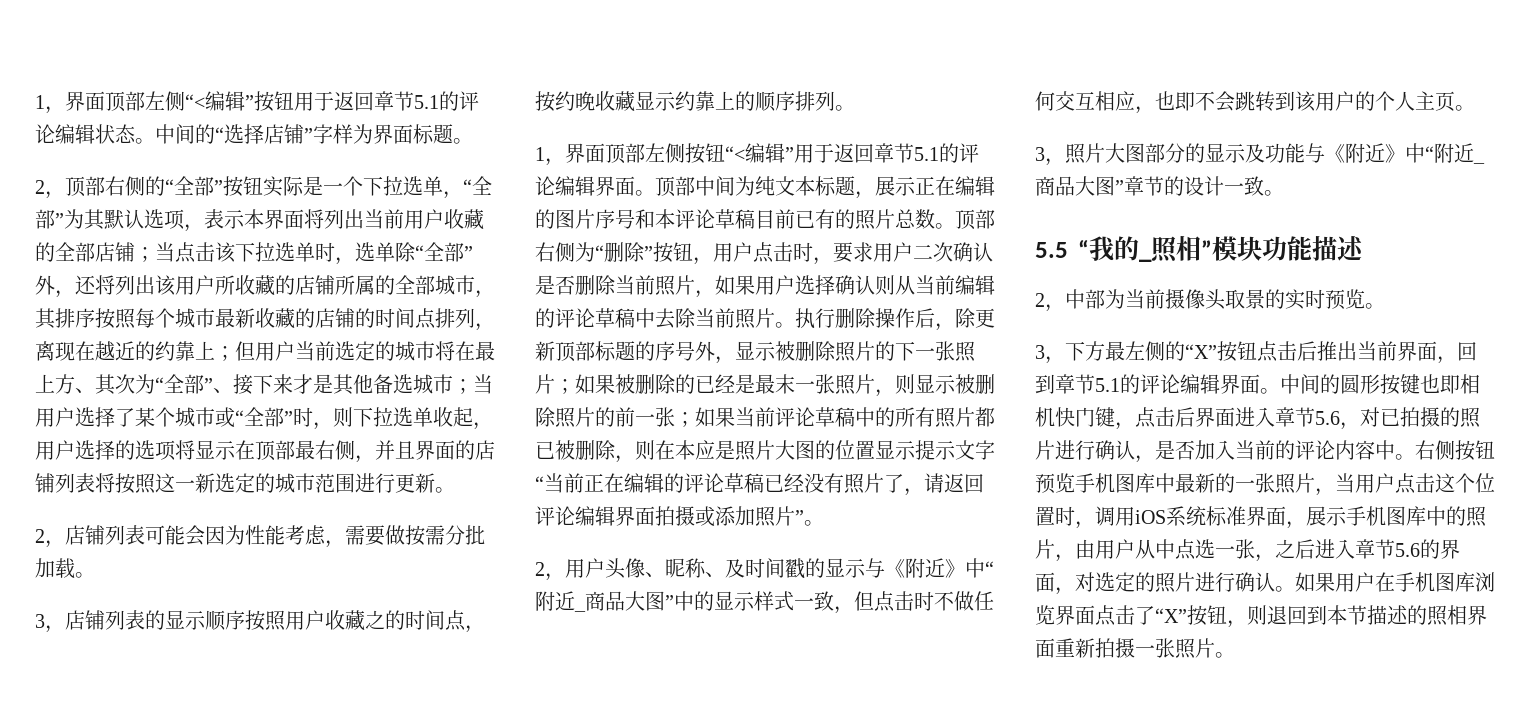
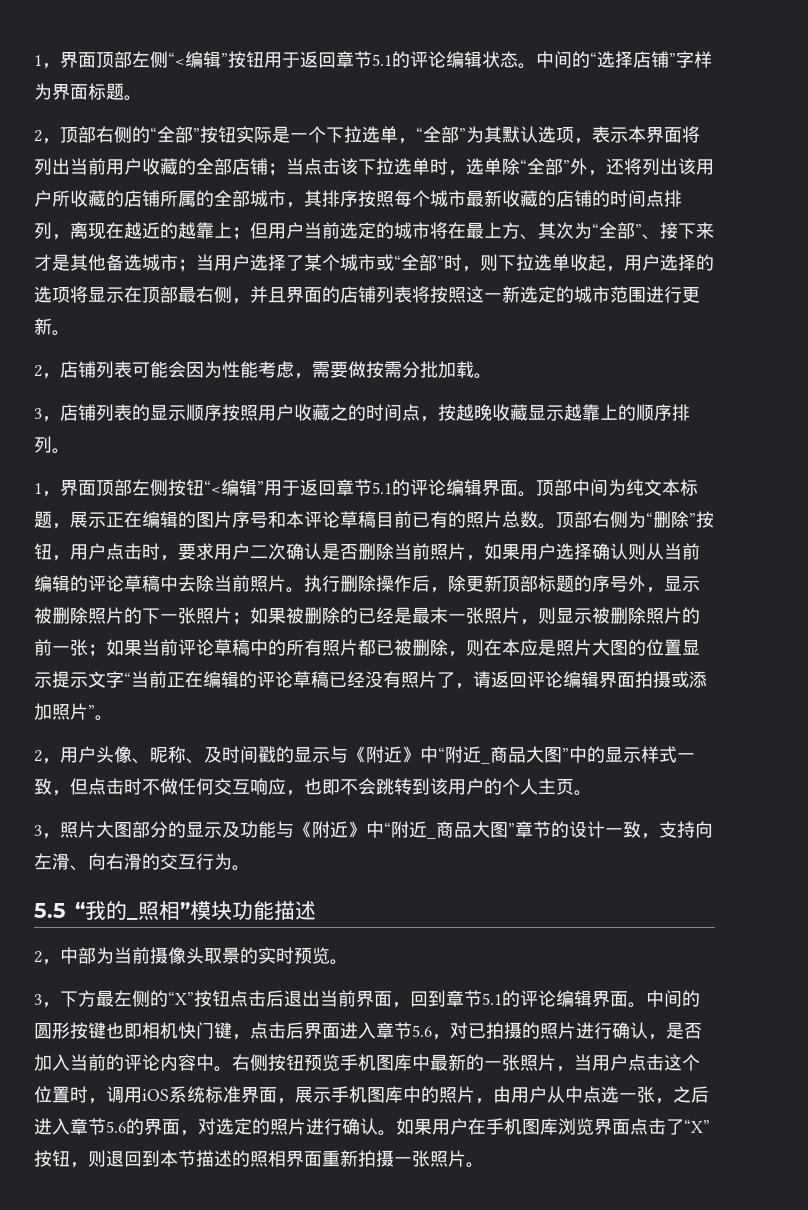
[155,341,175,361] 约 -> [178,222,196,239] 越
[555,91,575,111] 约 -> [456,404,474,421] 越
[675,91,695,111] 约 -> [564,404,582,421] 越
[1095,91,1115,111] 相 -> [250,778,268,795] 响
(1264, 186) none -> [641,821,713,839] [34,853,232,871] ，支持向左滑、向右滑的交互行为
[1317,341,1337,361] 推 -> [284,990,302,1007] 退

